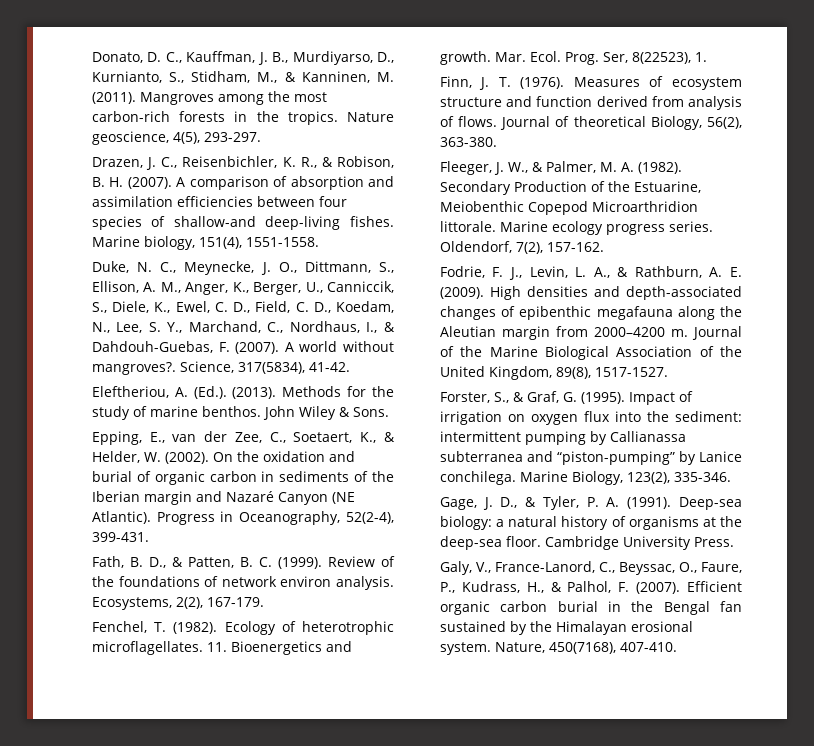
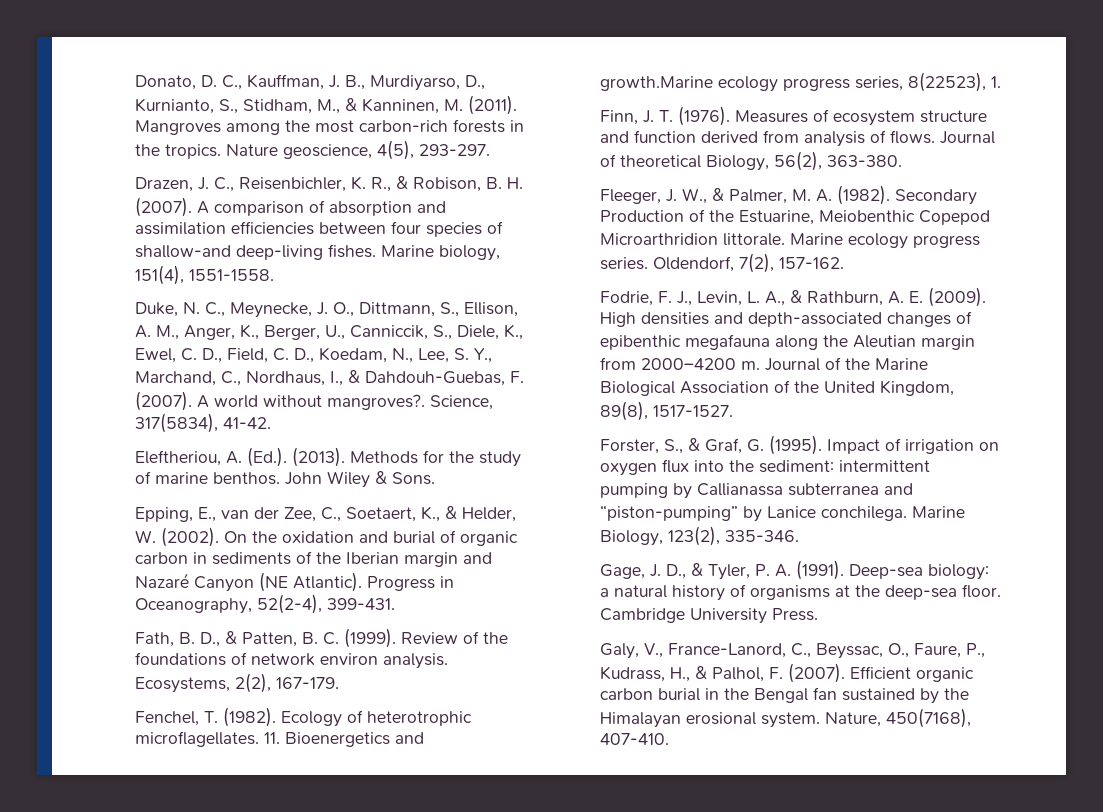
[439,51,628,65] growth. Mar. Ecol. Prog. Ser, -> [600,76,904,92] growth.Marine ecology progress series,

